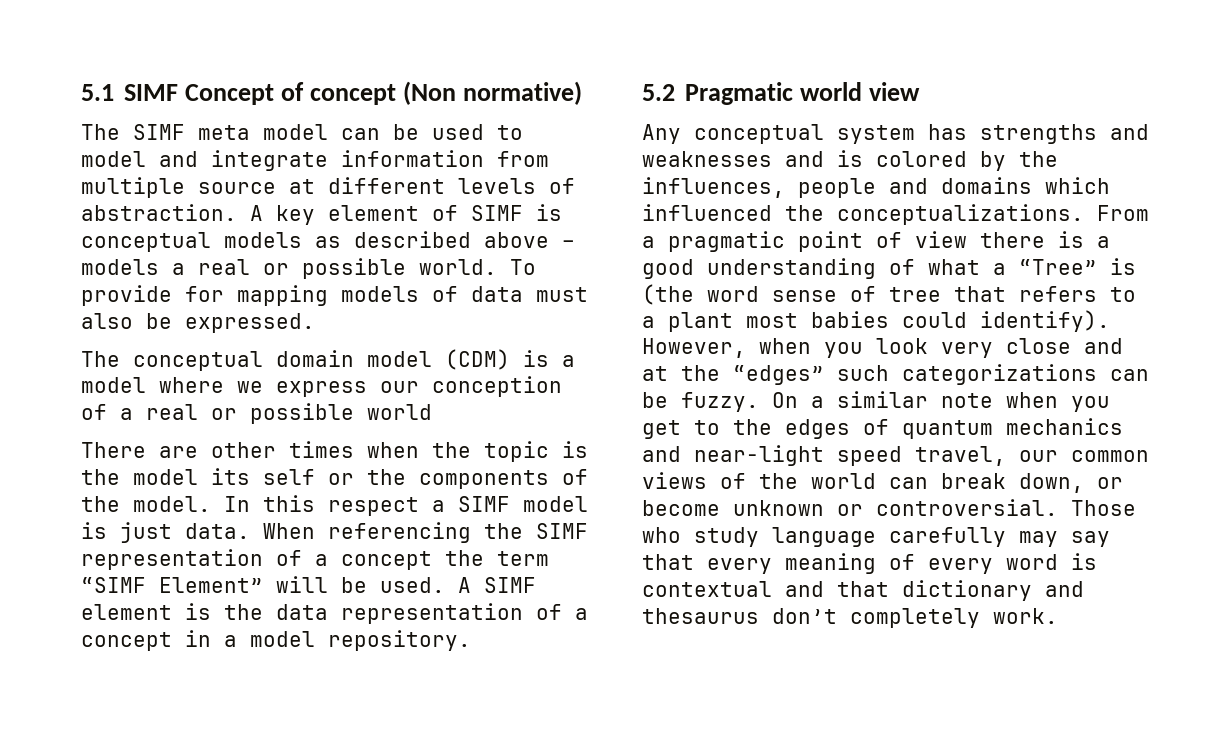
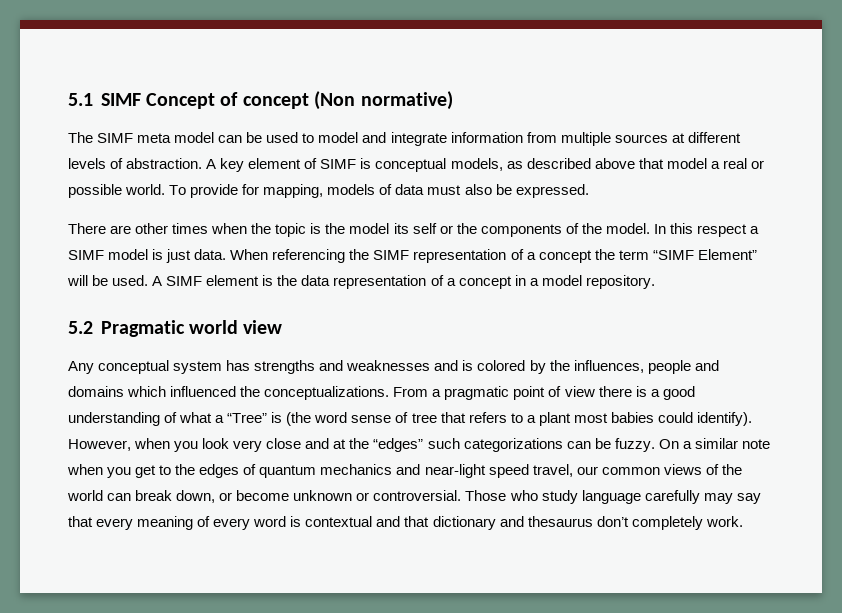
[198,182,276,194] source -> [614,134,668,143] sources
[224,232,302,248] models -> [450,158,503,171] models,
[562,240,575,248] [81,259,159,275] – models -> [638,158,707,169] that model
[237,285,328,306] mapping -> [263,184,324,198] mapping,
[81,349,575,371] [81,376,562,397] [81,403,432,424] // The conceptual domain model (CDM) is a model where we express our conception of a real or possible world -> (589, 191) none

